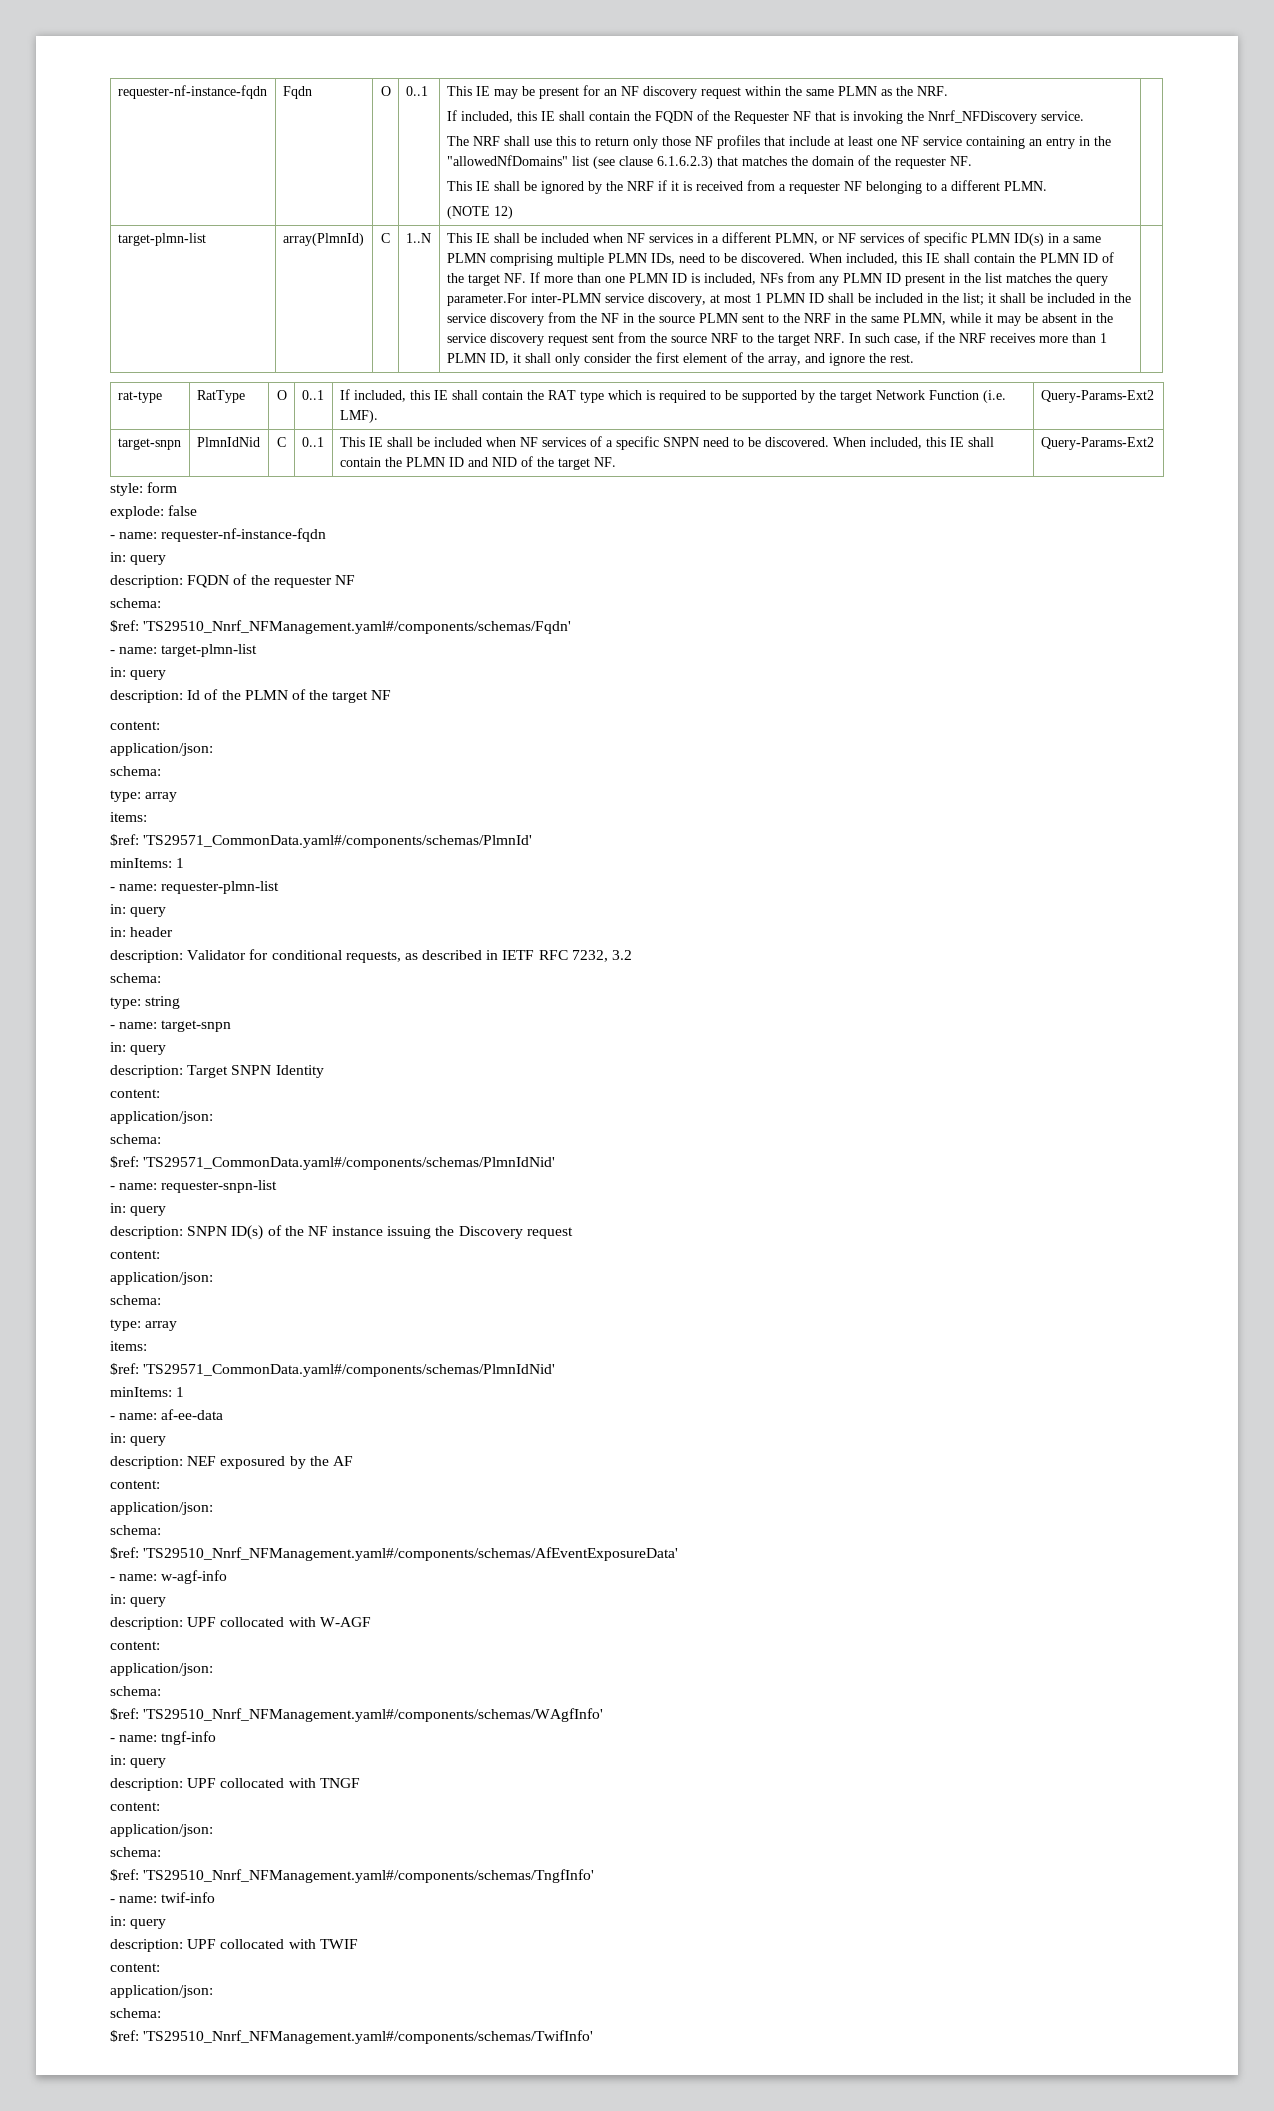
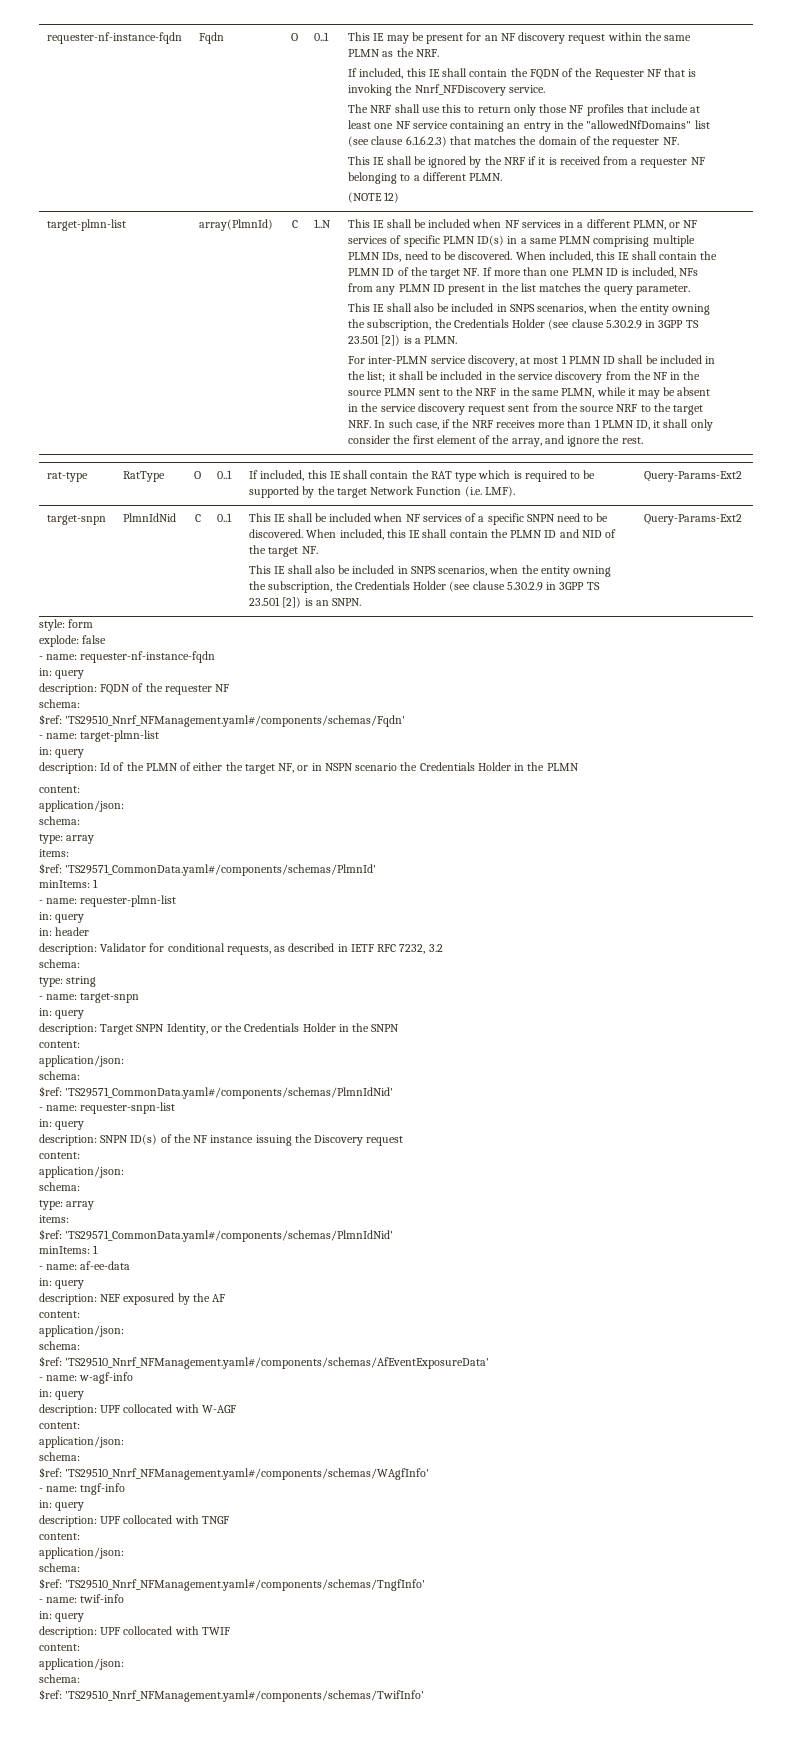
[446,293,527,306] parameter.For -> [635,285,690,295] [348,303,711,315] [348,319,699,331] [348,335,458,346] [348,356,366,364] parameter. // This IE shall also be included in SNPS scenarios, when the entity owning the subscription, the Credentials Holder (see clause 5.30.2.9 in 3GPP TS 23.501 [2]) is a PLMN. // For
(616, 462) none -> [249,565,612,577] [249,581,600,593] [249,597,362,608] // This IE shall also be included in SNPS scenarios, when the entity owning the subscription, the Credentials Holder (see clause 5.30.2.9 in 3GPP TS 23.501 [2]) is an SNPN.
[309,690,392,703] the target NF -> [193,762,579,774] either the target NF, or in NSPN scenario the Credentials Holder in the PLMN
[275,1065,324,1078] Identity -> [166,1023,400,1035] Identity, or the Credentials Holder in the SNPN

